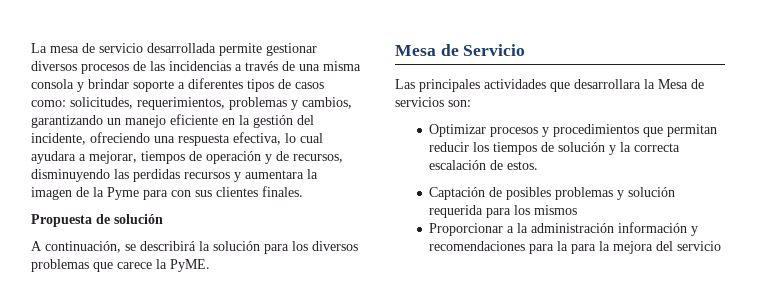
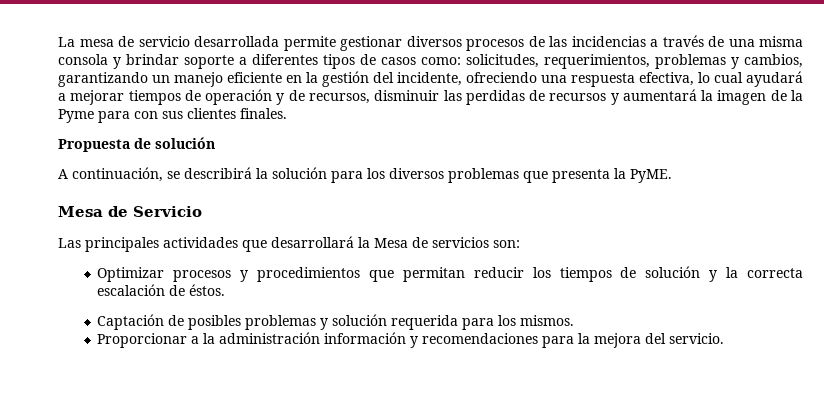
[31,151,137,164] ayudara a mejorar, -> [746,71,803,87] [58,90,125,105] ayudará a mejorar
[31,169,110,182] disminuyendo -> [374,90,440,101] disminuir
(180, 175) none -> [529,90,546,101] de
[245,170,304,179] aumentara -> [622,89,697,101] aumentará
[117,262,152,269] carece -> [552,169,610,183] presenta
[574,79,641,89] desarrollara -> [271,236,354,248] desarrollará
[507,161,539,170] estos. -> [189,284,226,296] éstos.
[534,205,578,215] mismos -> [520,315,575,326] mismos.
[571,241,611,254] para la -> (591, 338) none
[677,241,722,251] servicio -> [669,333,725,344] servicio.

